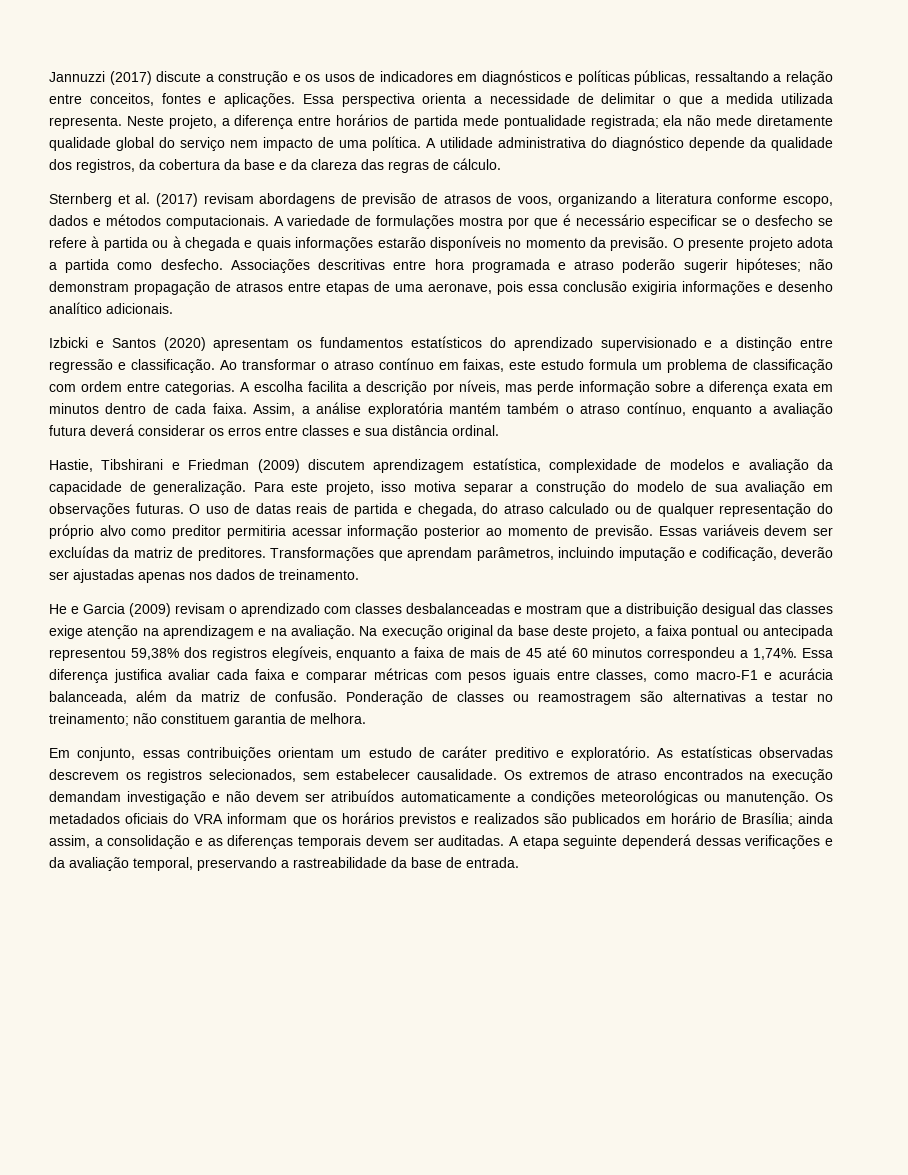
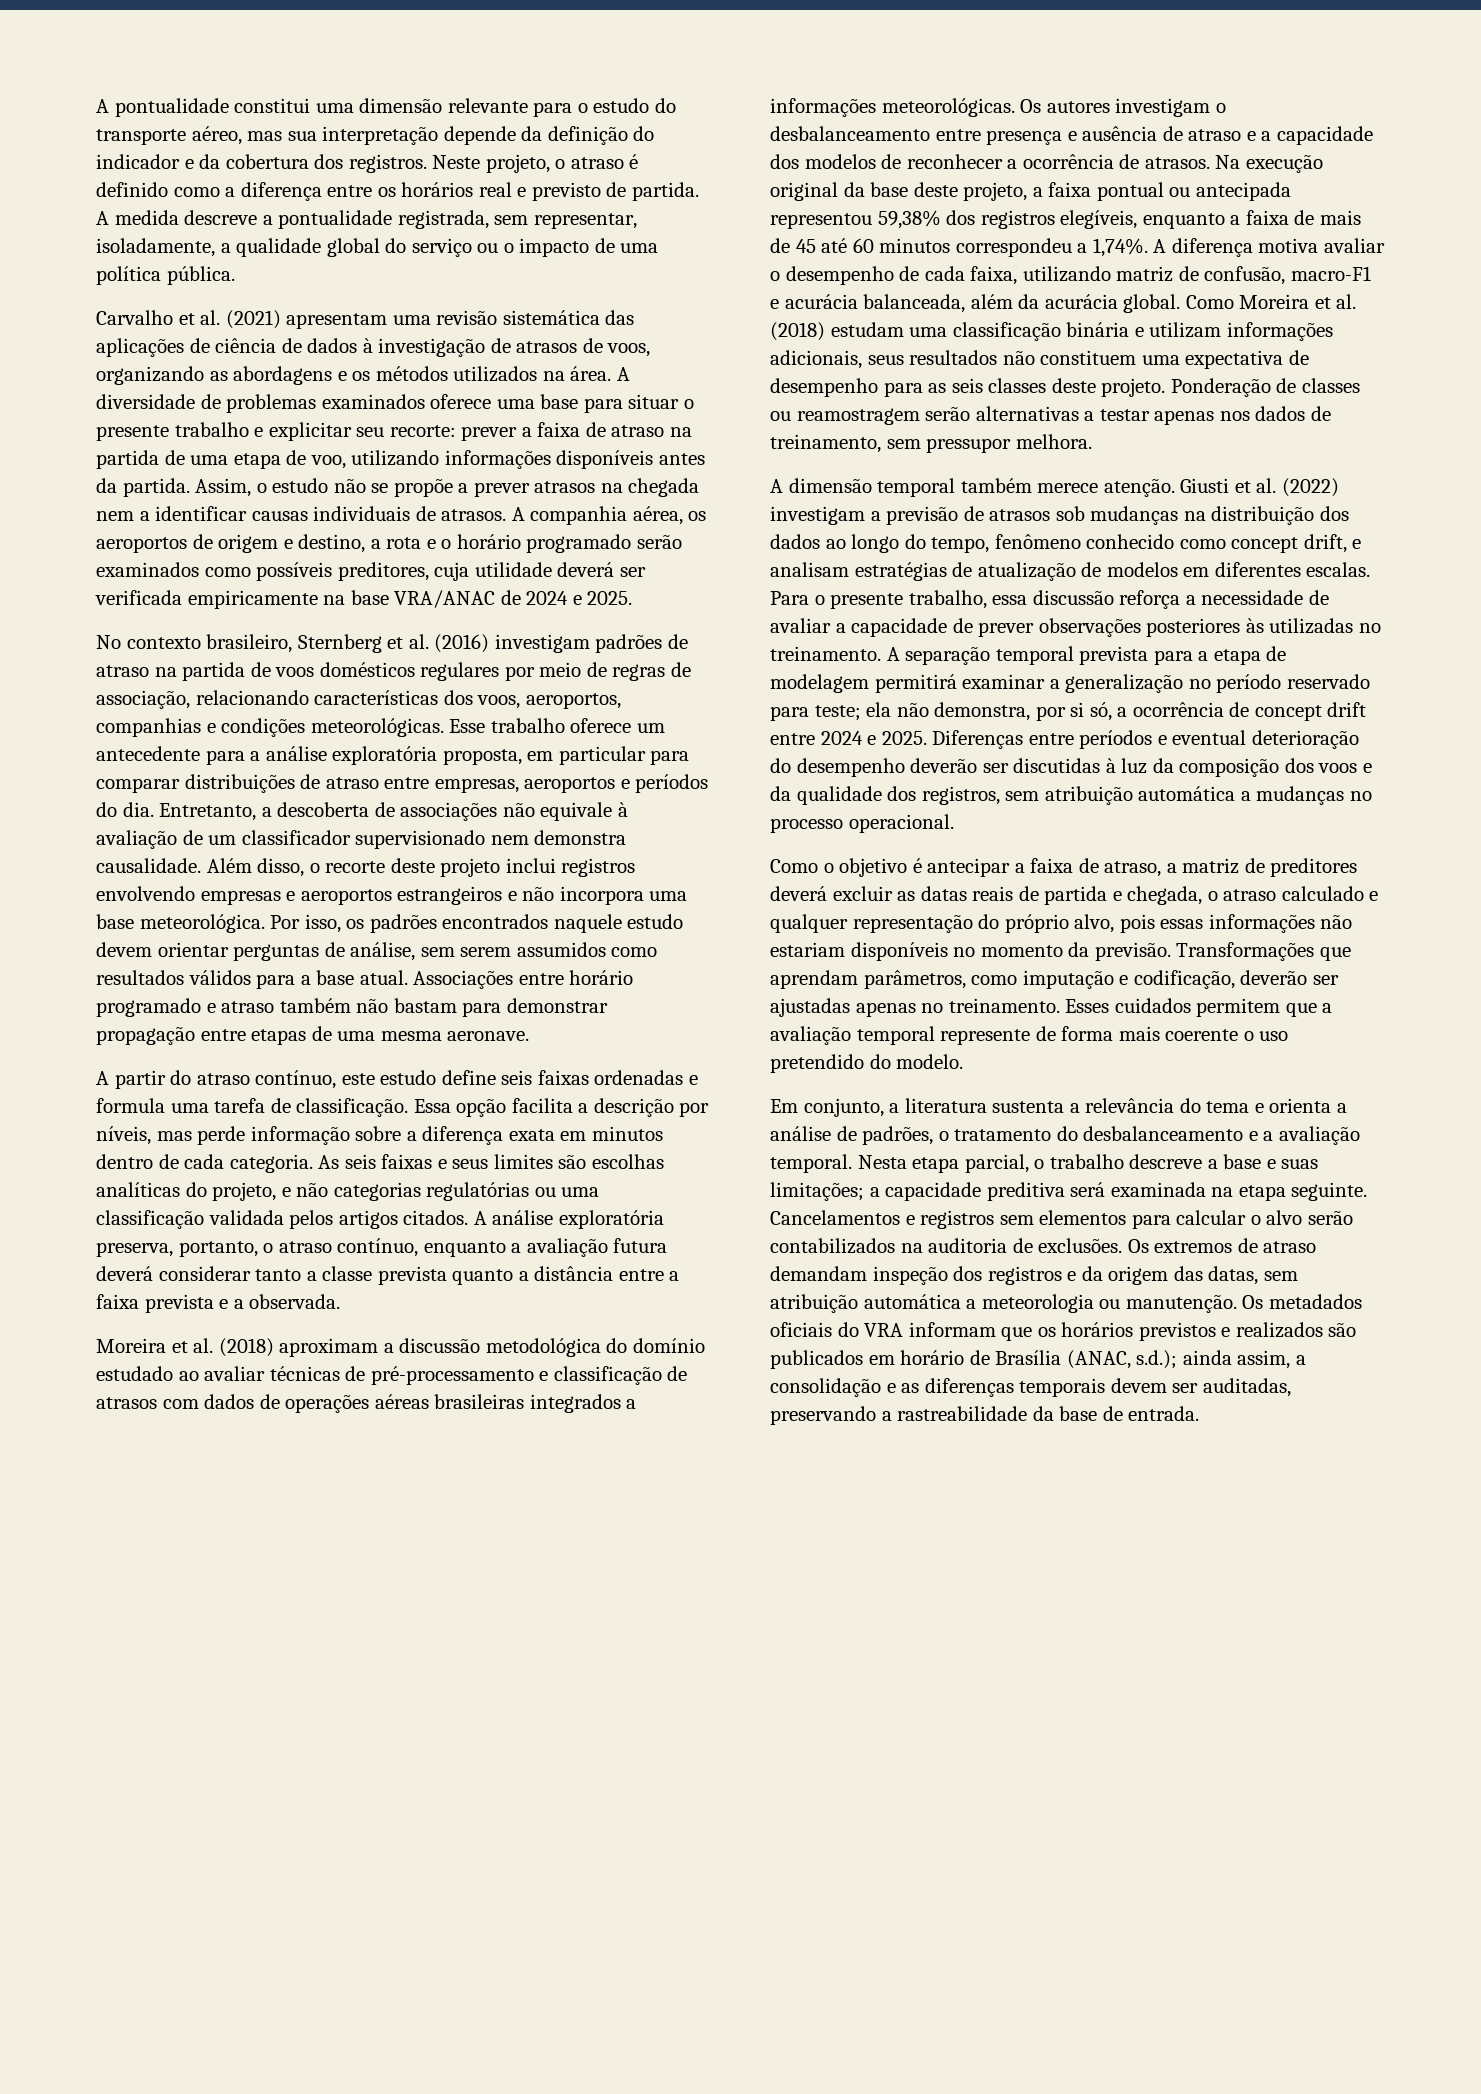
[49,70,833,85] [49,93,833,107] [49,114,834,129] Jannuzzi (2017) discute a construção e os usos de indicadores em diagnósticos e políticas públicas, ressaltando a relação entre conceitos, fontes e aplicações. Essa perspectiva orienta a necessidade de delimitar o que a medida utilizada representa. Neste projeto, a diferença entre horários de partida mede pontualidade registrada; ela não mede diretamente -> [96,98,676,117] [96,126,655,145] [96,154,639,173] [96,182,699,201] [96,210,637,229] [96,238,231,257] A pontualidade constitui uma dimensão relevante para o estudo do transporte aéreo, mas sua interpretação depende da definição do indicador e da cobertura dos registros. Neste projeto, o atraso é definido como a diferença entre os horários real e previsto de partida. A medida descreve a pontualidade registrada, sem representar, isoladamente, a
[230,140,258,148] nem -> [477,243,514,253] ou o
[372,136,833,151] [49,158,501,173] [49,193,417,207] política. A utilidade administrativa do diagnóstico depende da qualidade dos registros, da cobertura da base e da clareza das regras de cálculo. // Sternberg et al. (2017) revisam abordagens de previsão -> [96,266,235,285] [96,310,635,329] [96,338,486,357] política pública. // Carvalho et al. (2021) apresentam uma revisão sistemática das aplicações de ciência de dados à investigação
[642,193,833,207] [49,214,833,229] [49,236,834,251] [49,258,833,273] [49,281,833,295] [49,302,173,314] [49,336,834,351] [49,358,833,373] [49,381,304,395] a literatura conforme escopo, dados e métodos computacionais. A variedade de formulações mostra por que é necessário especificar se o desfecho se refere à partida ou à chegada e quais informações estarão disponíveis no momento da previsão. O presente projeto adota a partida como desfecho. Associações descritivas entre hora programada e atraso poderão sugerir hipóteses; não demonstram propagação de atrasos entre etapas de uma aeronave, pois essa conclusão exigiria informações e desenho analítico adicionais. // Izbicki e Santos (2020) apresentam os fundamentos estatísticos do aprendizado supervisionado e a distinção entre regressão e classificação. Ao transformar o atraso contínuo em faixas, este estudo formula um problema de classificação com ordem entre categorias. A escolha -> [209,366,630,385] [96,394,694,413] [96,422,692,441] [96,450,705,469] [96,478,700,497] [96,506,707,525] [96,534,682,553] [96,562,646,581] [95,590,633,609] [96,634,688,653] [96,662,691,681] [96,690,621,709] [96,718,665,737] [96,746,690,765] [96,774,709,793] [96,802,628,821] [96,830,627,849] [96,858,636,877] [96,886,688,905] [96,914,684,933] [96,942,658,961] [96,970,634,989] [96,998,608,1017] [96,1026,530,1045] [96,1070,698,1089] [96,1098,507,1117] as abordagens e os métodos utilizados na área. A diversidade de problemas examinados oferece uma base para situar o presente trabalho e explicitar seu recorte: prever a faixa de atraso na partida de uma etapa de voo, utilizando informações disponíveis antes da partida. Assim, o estudo não se propõe a prever atrasos na chegada nem a identificar causas individuais de atrasos. A companhia aérea, os aeroportos de origem e destino, a rota e o horário programado serão examinados como possíveis preditores, cuja utilidade deverá ser verificada empiricamente na base VRA/ANAC de 2024 e 2025. // No contexto brasileiro, Sternberg et al. (2016) investigam padrões de atraso na partida de voos domésticos regulares por meio de regras de associação, relacionando características dos voos, aeroportos, companhias e condições meteorológicas. Esse trabalho oferece um antecedente para a análise exploratória proposta, em particular para comparar distribuições de atraso entre empresas, aeroportos e períodos do dia. Entretanto, a descoberta de associações não equivale à avaliação de um classificador supervisionado nem demonstra causalidade. Além disso, o recorte deste projeto inclui registros envolvendo empresas e aeroportos estrangeiros e não incorpora uma base meteorológica. Por isso, os padrões encontrados naquele estudo devem orientar perguntas de análise, sem serem assumidos como resultados válidos para a base atual. Associações entre horário programado e atraso também não bastam para demonstrar propagação entre etapas de uma mesma aeronave. // A partir do atraso contínuo, este estudo define seis faixas ordenadas e formula uma tarefa de classificação. Essa opção
[212,402,560,417] faixa. Assim, a análise exploratória mantém também -> [229,1154,664,1173] [96,1182,600,1201] [96,1210,664,1229] [96,1241,258,1257] categoria. As seis faixas e seus limites são escolhas analíticas do projeto, e não categorias regulatórias ou uma classificação validada pelos artigos citados. A análise exploratória preserva, portanto,
[209,425,499,436] [49,458,833,473] [49,481,833,495] [49,503,833,517] [49,524,834,539] [49,546,833,561] [49,569,359,583] [49,603,833,617] [49,625,355,639] os erros entre classes e sua distância ordinal. // Hastie, Tibshirani e Friedman (2009) discutem aprendizagem estatística, complexidade de modelos e avaliação da capacidade de generalização. Para este projeto, isso motiva separar a construção do modelo de sua avaliação em observações futuras. O uso de datas reais de partida e chegada, do atraso calculado ou de qualquer representação do próprio alvo como preditor permitiria acessar informação posterior ao momento de previsão. Essas variáveis devem ser excluídas da matriz de preditores. Transformações que aprendam parâmetros, incluindo imputação e codificação, deverão ser ajustadas apenas nos dados de treinamento. // He e Garcia (2009) revisam o aprendizado com classes desbalanceadas e mostram que a distribuição desigual das classes exige atenção na aprendizagem e na avaliação. -> [255,1266,680,1285] [96,1294,341,1313] [96,1338,705,1357] [96,1366,688,1385] [96,1394,637,1413] [770,98,1226,117] [770,126,1373,145] [770,154,1210,169] tanto a classe prevista quanto a distância entre a faixa prevista e a observada. // Moreira et al. (2018) aproximam a discussão metodológica do domínio estudado ao avaliar técnicas de pré-processamento e classificação de atrasos com dados de operações aéreas brasileiras integrados a informações meteorológicas. Os autores investigam o desbalanceamento entre presença e ausência de atraso e a capacidade dos modelos de reconhecer a ocorrência de atrasos.
[802,648,834,658] [49,668,689,683] Essa diferença justifica avaliar cada faixa e comparar métricas com pesos iguais entre classes, como -> [1153,238,1385,257] [770,266,1286,285] A diferença motiva avaliar o desempenho de cada faixa, utilizando matriz de confusão,
[201,691,337,702] matriz de confusão. -> [1044,294,1357,313] [770,322,1333,341] [770,350,1309,369] [770,378,1166,397] acurácia global. Como Moreira et al. (2018) estudam uma classificação binária e utilizam informações adicionais, seus resultados não constituem uma expectativa de desempenho para as seis classes deste projeto.
[640,691,664,702] são -> [925,406,971,421] serão
[816,694,833,702] [49,713,366,727] [49,746,834,761] [49,769,834,783] [49,790,698,805] no treinamento; não constituem garantia de melhora. // Em conjunto, essas contribuições orientam um estudo de caráter preditivo e exploratório. As estatísticas observadas descrevem os registros selecionados, sem estabelecer causalidade. Os extremos de atraso encontrados na execução demandam investigação e não devem ser atribuídos automaticamente a condições meteorológicas -> [1154,406,1331,425] [770,434,1092,453] [770,478,1339,497] [770,506,1349,525] [770,534,1362,553] [770,562,1371,581] [770,590,1329,609] [770,618,1381,637] [770,646,1287,665] [770,674,1370,693] [770,702,1367,721] [770,730,1359,749] [770,758,1372,777] [770,786,1372,805] [770,814,954,833] [770,858,1358,877] [770,886,1379,905] [770,914,1353,933] [770,942,1351,961] [770,970,1339,989] [770,998,1333,1017] [770,1026,1289,1045] [770,1054,964,1073] [770,1098,1347,1117] [770,1126,1360,1145] [770,1154,1319,1173] [770,1182,1368,1201] [770,1210,1353,1229] [770,1238,1317,1254] [770,1266,1298,1285] [770,1294,1094,1313] apenas nos dados de treinamento, sem pressupor melhora. // A dimensão temporal também merece atenção. Giusti et al. (2022) investigam a previsão de atrasos sob mudanças na distribuição dos dados ao longo do tempo, fenômeno conhecido como concept drift, e analisam estratégias de atualização de modelos em diferentes escalas. Para o presente trabalho, essa discussão reforça a necessidade de avaliar a capacidade de prever observações posteriores às utilizadas no treinamento. A separação temporal prevista para a etapa de modelagem permitirá examinar a generalização no período reservado para teste; ela não demonstra, por si só, a ocorrência de concept drift entre 2024 e 2025. Diferenças entre períodos e eventual deterioração do desempenho deverão ser discutidas à luz da composição dos voos e da qualidade dos registros, sem atribuição automática a mudanças no processo operacional. // Como o objetivo é antecipar a faixa de atraso, a matriz de preditores deverá excluir as datas reais de partida e chegada, o atraso calculado e qualquer representação do próprio alvo, pois essas informações não estariam disponíveis no momento da previsão. Transformações que aprendam parâmetros, como imputação e codificação, deverão ser ajustadas apenas no treinamento. Esses cuidados permitem que a avaliação temporal represente de forma mais coerente o uso pretendido do modelo. // Em conjunto, a literatura sustenta a relevância do tema e orienta a análise de padrões, o tratamento do desbalanceamento e a avaliação temporal. Nesta etapa parcial, o trabalho descreve a base e suas limitações; a capacidade preditiva será examinada na etapa seguinte. Cancelamentos e registros sem elementos para calcular o alvo serão contabilizados na auditoria de exclusões. Os extremos de atraso demandam inspeção dos registros e da origem das datas, sem atribuição automática a meteorologia
[741,812,793,826] Brasília; -> [995,1350,1178,1369] Brasília (ANAC, s.d.);
[438,834,833,849] [49,857,193,871] auditadas. A etapa seguinte dependerá dessas verificações e da avaliação temporal, -> [1202,1378,1291,1397] auditadas,

